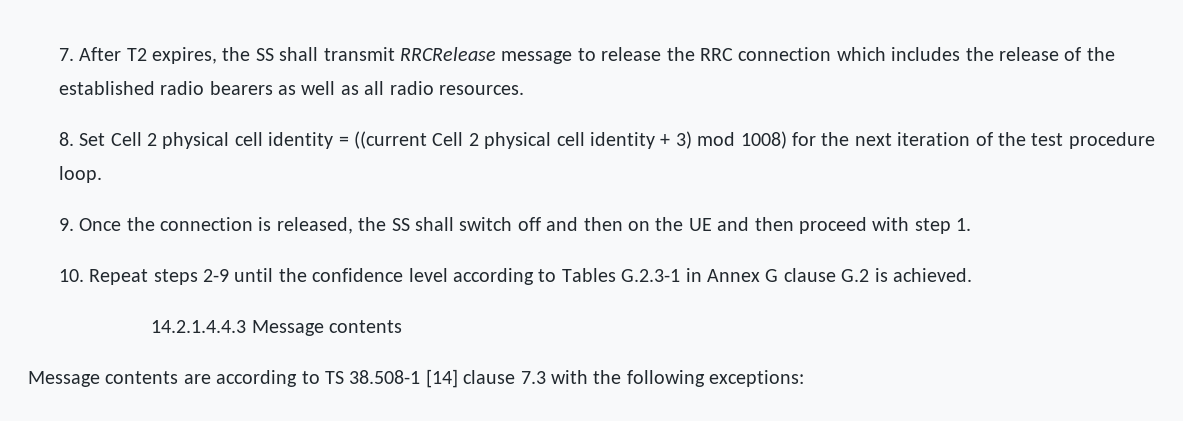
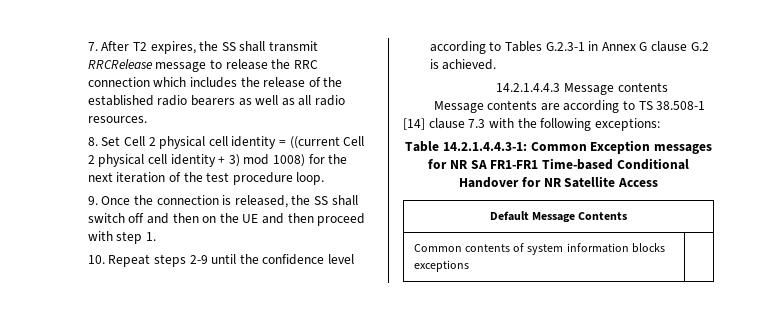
(805, 378) none -> [405,140,712,154] [428,158,689,170] [459,176,658,188] [489,211,628,223] [413,243,665,255] [413,260,469,272] // Table 14.2.1.4.4.3-1: Common Exception messages for NR SA FR1-FR1 Time-based Conditional Handover for NR Satellite Access // Default Message Contents // Common contents of system information blocks exceptions |

